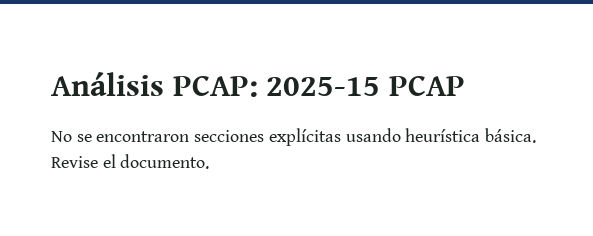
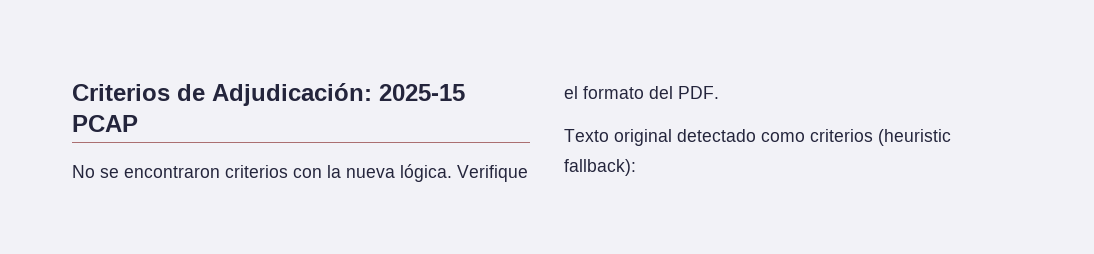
[51,72,258,97] Análisis PCAP: -> [72,83,372,106] Criterios de Adjudicación:
[194,128,537,146] [51,154,210,169] secciones explícitas usando heurística básica. Revise el documento. -> [225,164,528,182] [564,86,719,99] [564,129,951,146] [564,159,636,176] criterios con la nueva lógica. Verifique el formato del PDF. // Texto original detectado como criterios (heuristic fallback):

